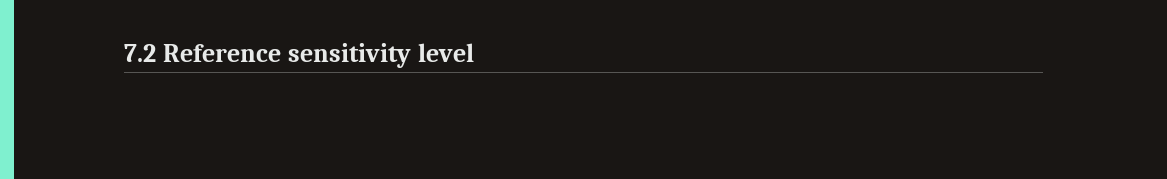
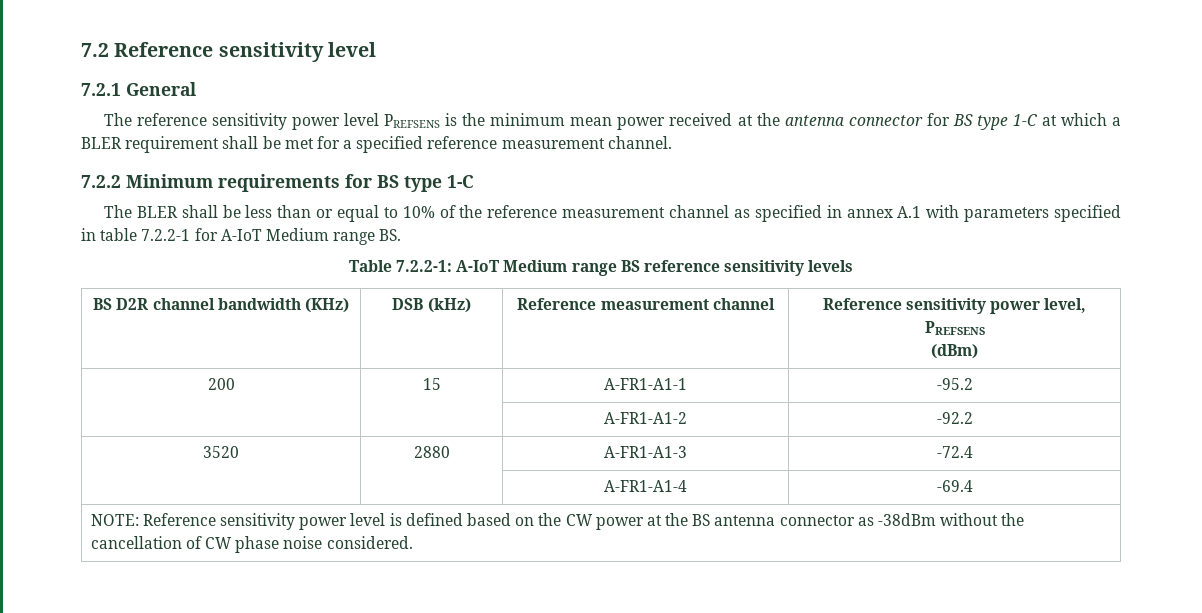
(474, 52) none -> [81,82,196,96] [103,113,1121,130] [81,136,672,153] [81,174,474,192] [103,205,1121,222] [81,228,402,245] [348,260,854,276] [93,298,349,313] [392,298,471,313] [517,298,775,310] [822,298,1087,314] [924,321,985,335] [931,344,978,359] [207,378,235,390] [422,378,441,390] [604,378,687,390] [936,378,973,390] [604,412,687,424] [936,412,973,424] [203,446,239,458] [413,446,450,458] [604,446,687,458] [936,446,973,458] [604,480,687,492] [936,480,973,492] [90,513,1025,530] [90,536,413,553] // 7.2.1 General // The reference sensitivity power level PREFSENS is the minimum mean power received at the antenna connector for BS type 1-C at which a BLER requirement shall be met for a specified reference measurement channel. // 7.2.2 Minimum requirements for BS type 1-C // The BLER shall be less than or equal to 10% of the reference measurement channel as specified in annex A.1 with parameters specified in table 7.2.2-1 for A-IoT Medium range BS. // Table 7.2.2-1: A-IoT Medium range BS reference sensitivity levels // BS D2R channel bandwidth (KHz) | DSB (kHz) | Reference measurement channel | Reference sensitivity power level, PREFSENS // (dBm) // 200 | 15 | A-FR1-A1-1 | -95.2 // | | A-FR1-A1-2 | -92.2 // 3520 | 2880 | A-FR1-A1-3 | -72.4 // | | A-FR1-A1-4 | -69.4 // NOTE: Reference sensitivity power level is defined based on the CW power at the BS antenna connector as -38dBm without the cancellation of CW phase noise considered.

